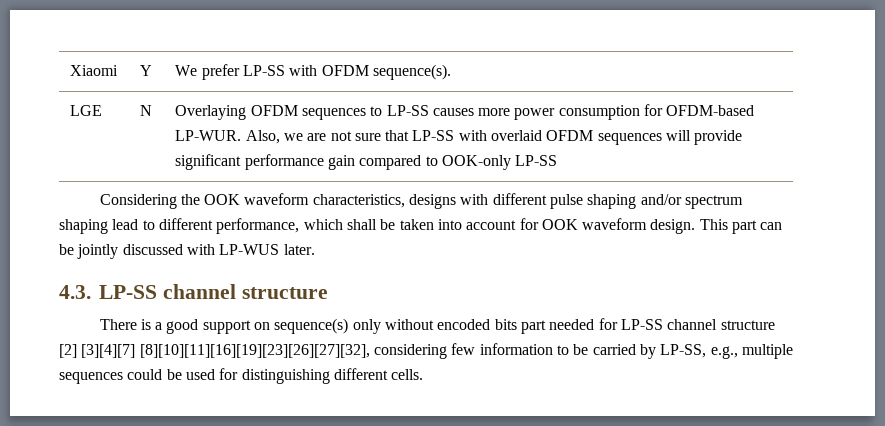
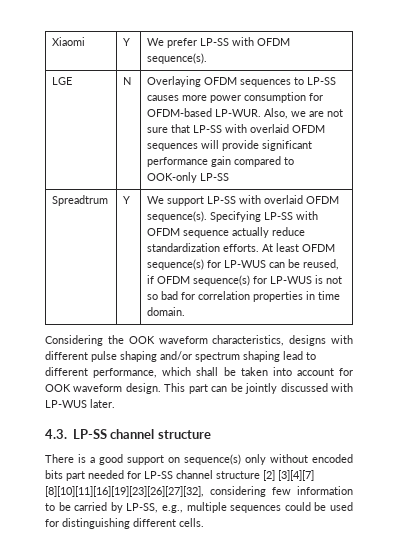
(558, 160) none -> [52,195,109,206] [123,196,131,204] [147,195,340,206] [147,211,319,222] [147,227,306,238] [147,243,336,252] [147,259,340,270] [147,275,343,286] [147,291,341,302] [147,307,186,316] // Spreadtrum | Y | We support LP-SS with overlaid OFDM sequence(s). Specifying LP-SS with OFDM sequence actually reduce standardization efforts. At least OFDM sequence(s) for LP-WUS can be reused, if OFDM sequence(s) for LP-WUS is not so bad for correlation properties in time domain.

